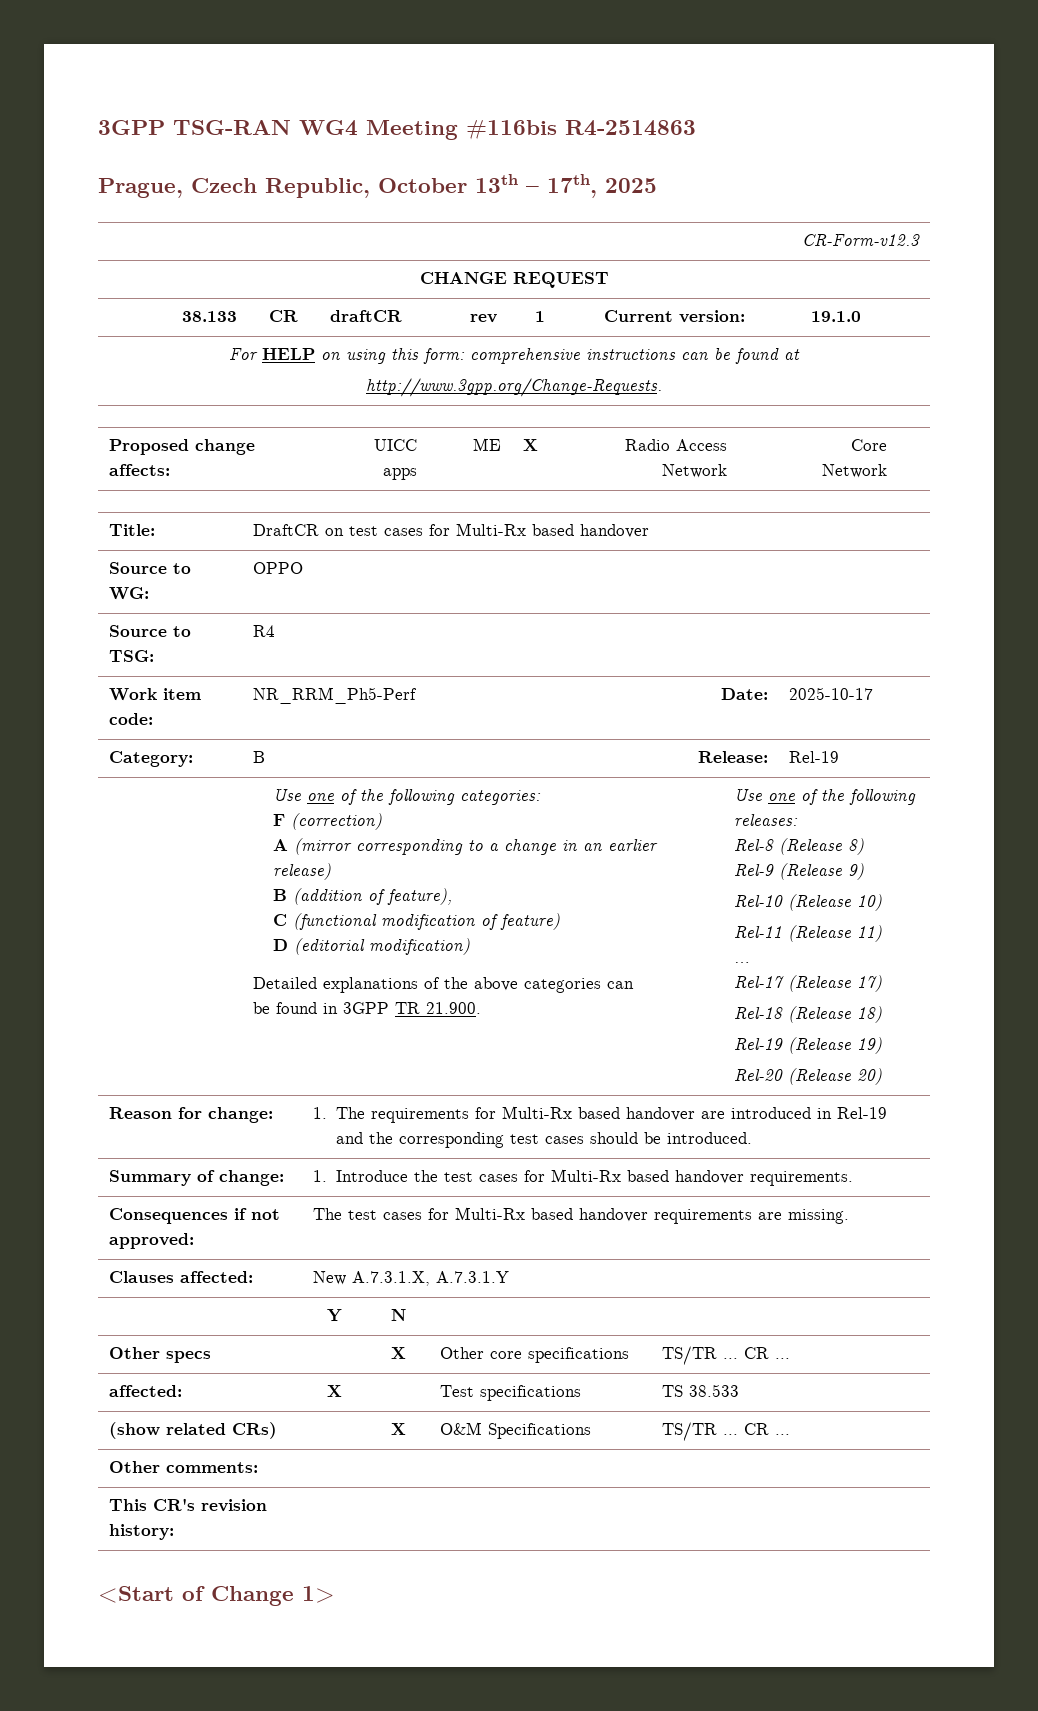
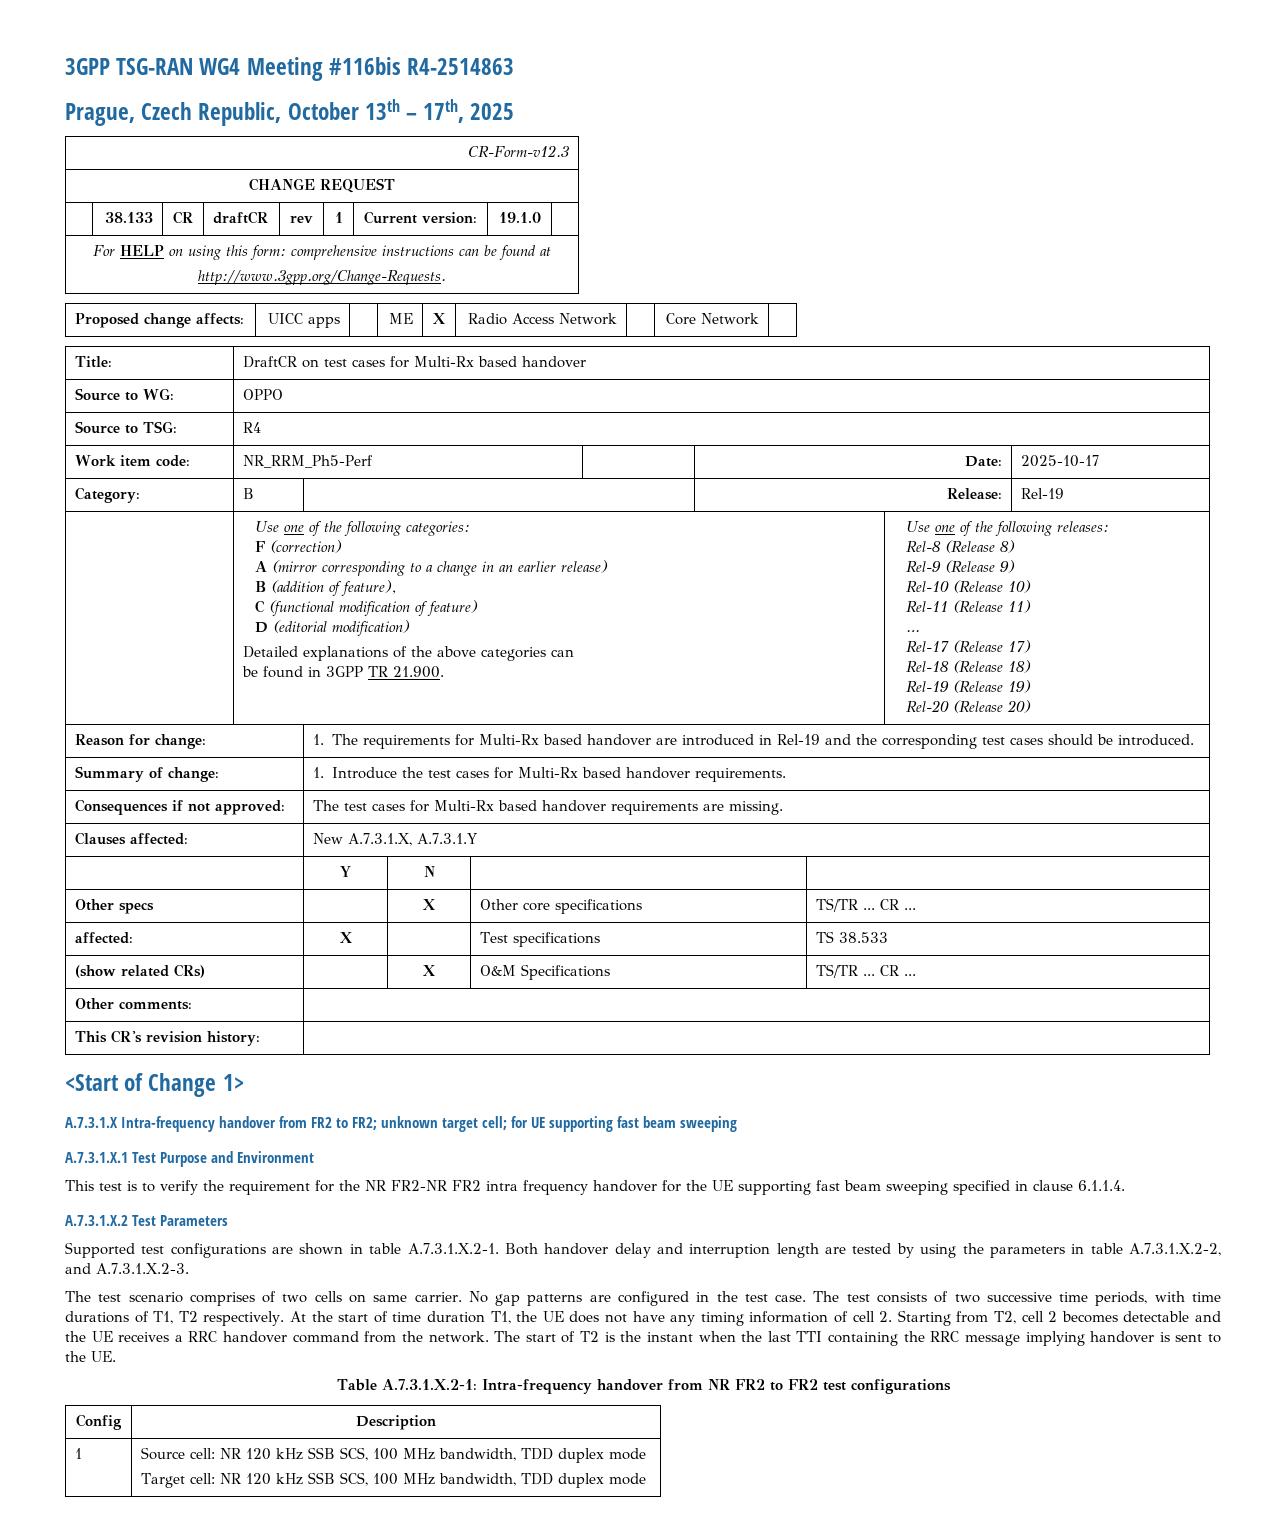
(335, 1594) none -> [65,1116,737,1132] [65,1151,314,1167] [65,1180,1125,1195] [65,1215,228,1226] [65,1242,1221,1258] [65,1263,189,1274] [65,1291,1221,1306] [65,1310,1222,1326] [65,1331,1222,1346] [65,1351,116,1362] [336,1379,951,1394] [76,1414,122,1430] [356,1415,436,1430] [75,1448,83,1459] [141,1447,647,1463] [141,1472,647,1488] // A.7.3.1.X Intra-frequency handover from FR2 to FR2; unknown target cell; for UE supporting fast beam sweeping // A.7.3.1.X.1 Test Purpose and Environment // This test is to verify the requirement for the NR FR2-NR FR2 intra frequency handover for the UE supporting fast beam sweeping specified in clause 6.1.1.4. // A.7.3.1.X.2 Test Parameters // Supported test configurations are shown in table A.7.3.1.X.2-1. Both handover delay and interruption length are tested by using the parameters in table A.7.3.1.X.2-2, and A.7.3.1.X.2-3. // The test scenario comprises of two cells on same carrier. No gap patterns are configured in the test case. The test consists of two successive time periods, with time durations of T1, T2 respectively. At the start of time duration T1, the UE does not have any timing information of cell 2. Starting from T2, cell 2 becomes detectable and the UE receives a RRC handover command from the network. The start of T2 is the instant when the last TTI containing the RRC message implying handover is sent to the UE. // Table A.7.3.1.X.2-1: Intra-frequency handover from NR FR2 to FR2 test configurations // Config | Description // 1 | Source cell: NR 120 kHz SSB SCS, 100 MHz bandwidth, TDD duplex mode // Target cell: NR 120 kHz SSB SCS, 100 MHz bandwidth, TDD duplex mode

